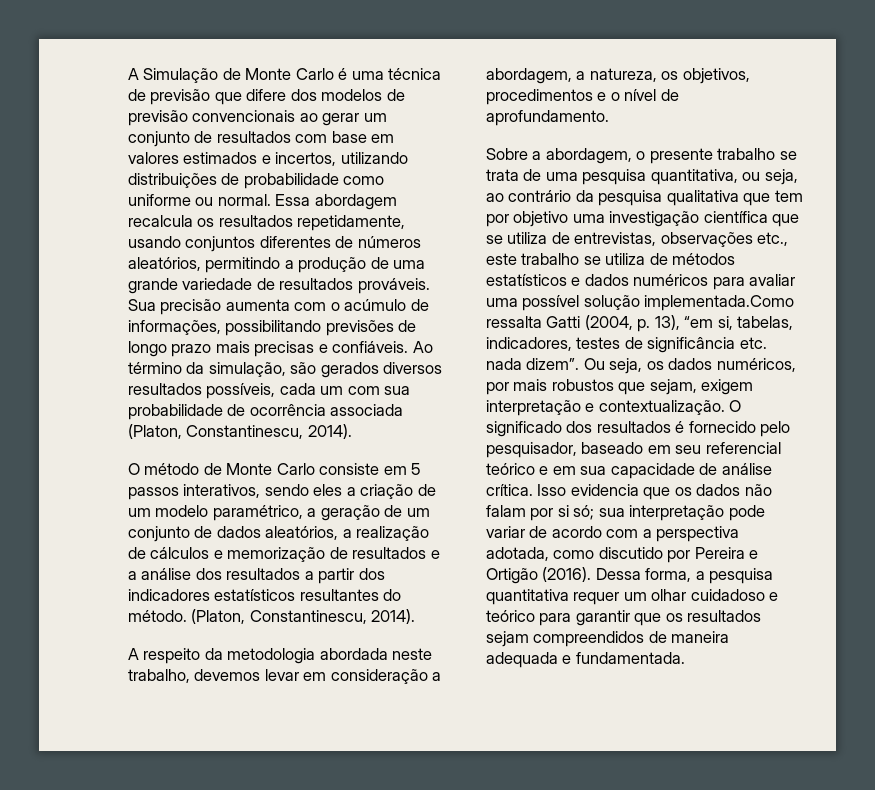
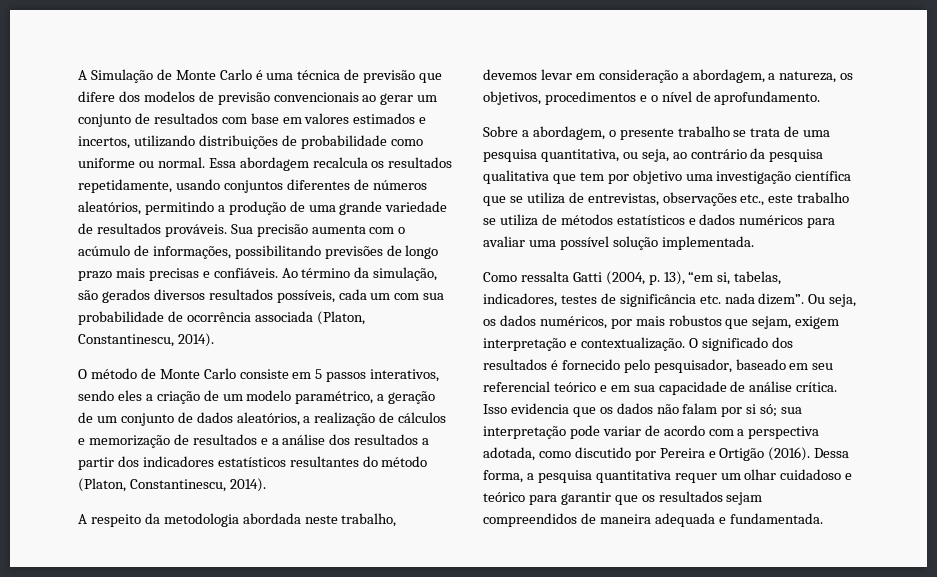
[128,610,187,622] método. -> [381,456,428,467] método
[644,295,795,311] implementada.Como -> [661,236,754,250] [483,272,517,282] implementada. // Como

